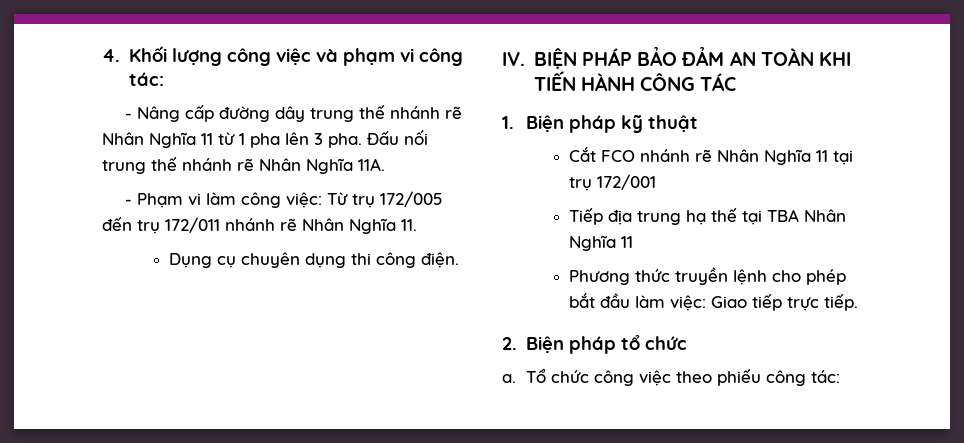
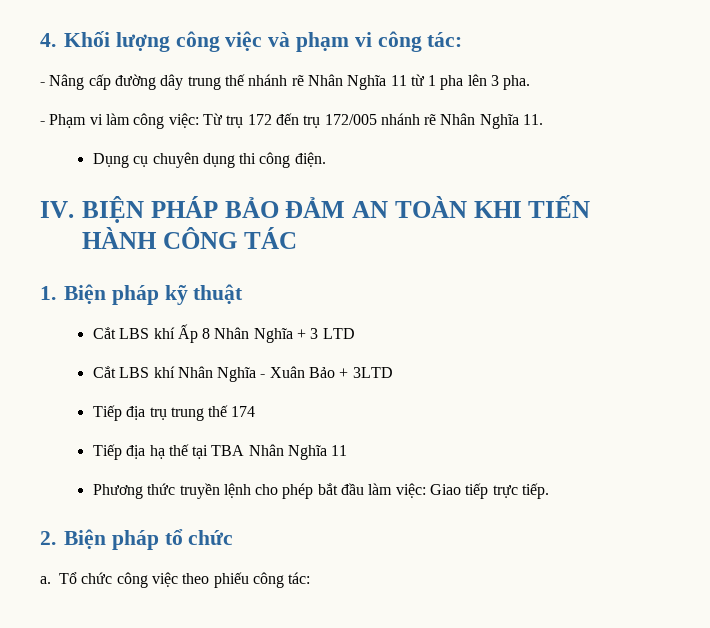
[367,130,428,145] [102,157,385,174] Đấu nối trung thế nhánh rẽ Nhân Nghĩa 11A. -> (531, 82) none
[379,191,443,207] 172/005 -> [247,114,272,125] 172
[165,217,220,233] 172/011 -> [324,114,377,125] 172/005
[601,149,854,165] [569,174,657,191] [569,208,682,225] FCO nhánh rẽ Nhân Nghĩa 11 tại trụ 172/001 // Tiếp địa trung -> [119,324,355,343] [92,366,393,382] [92,405,256,421] [92,444,146,460] LBS khí Ấp 8 Nhân Nghĩa + 3 LTD // Cắt LBS khí Nhân Nghĩa - Xuân Bảo + 3LTD // Tiếp địa trụ trung thế 174 // Tiếp địa

